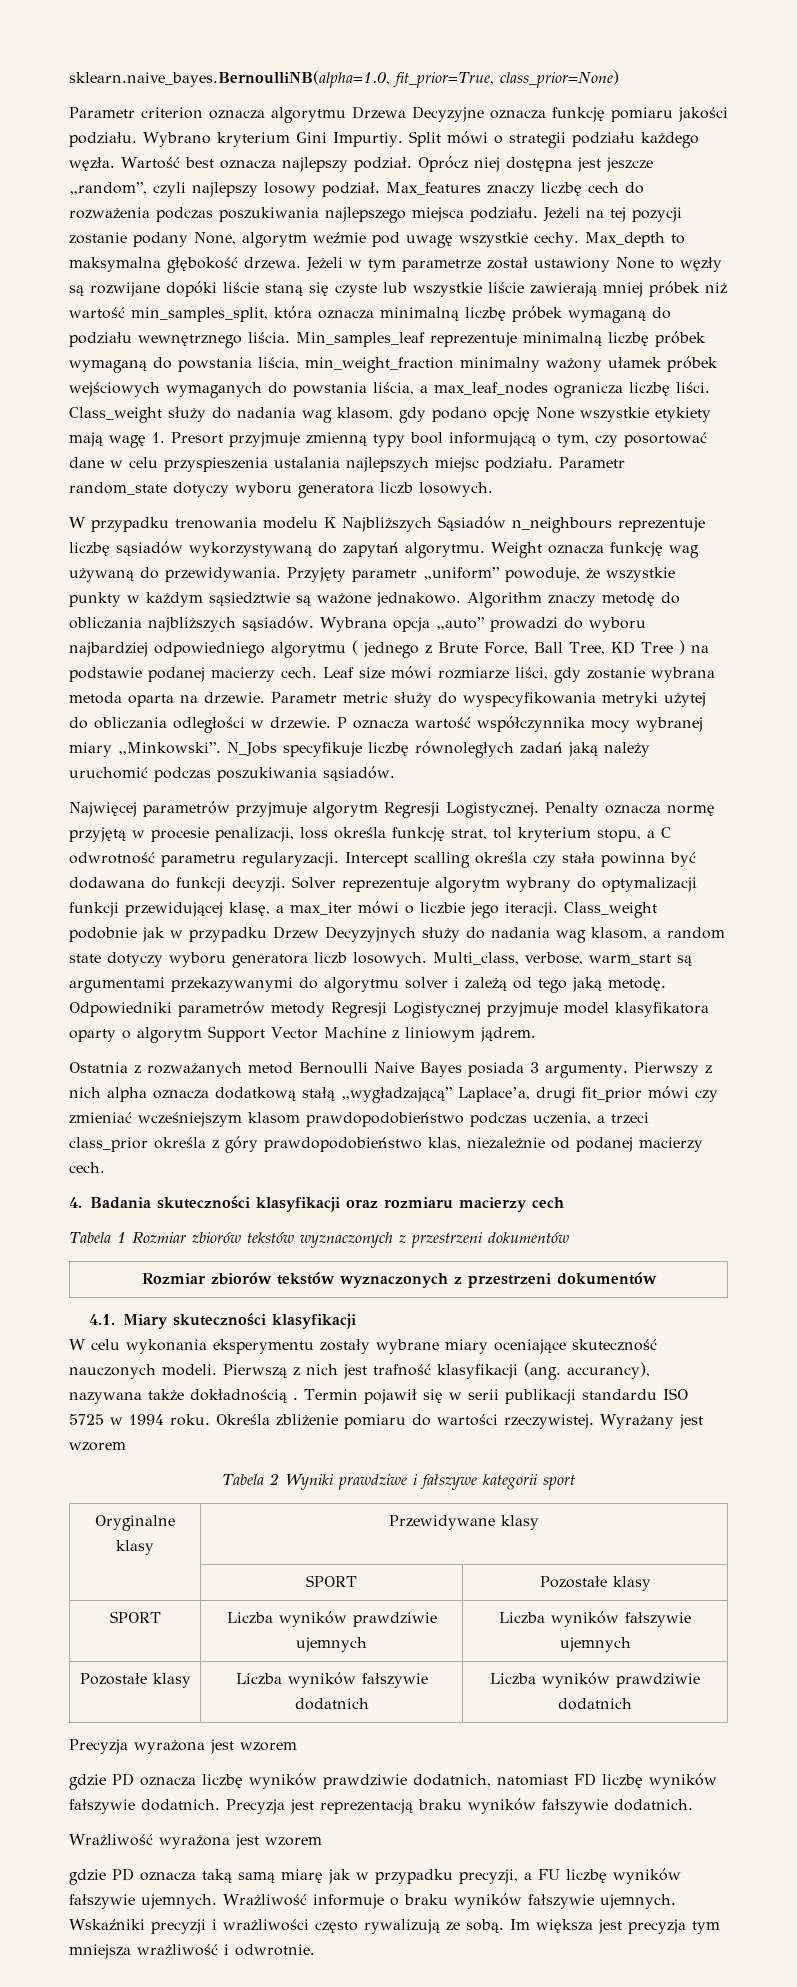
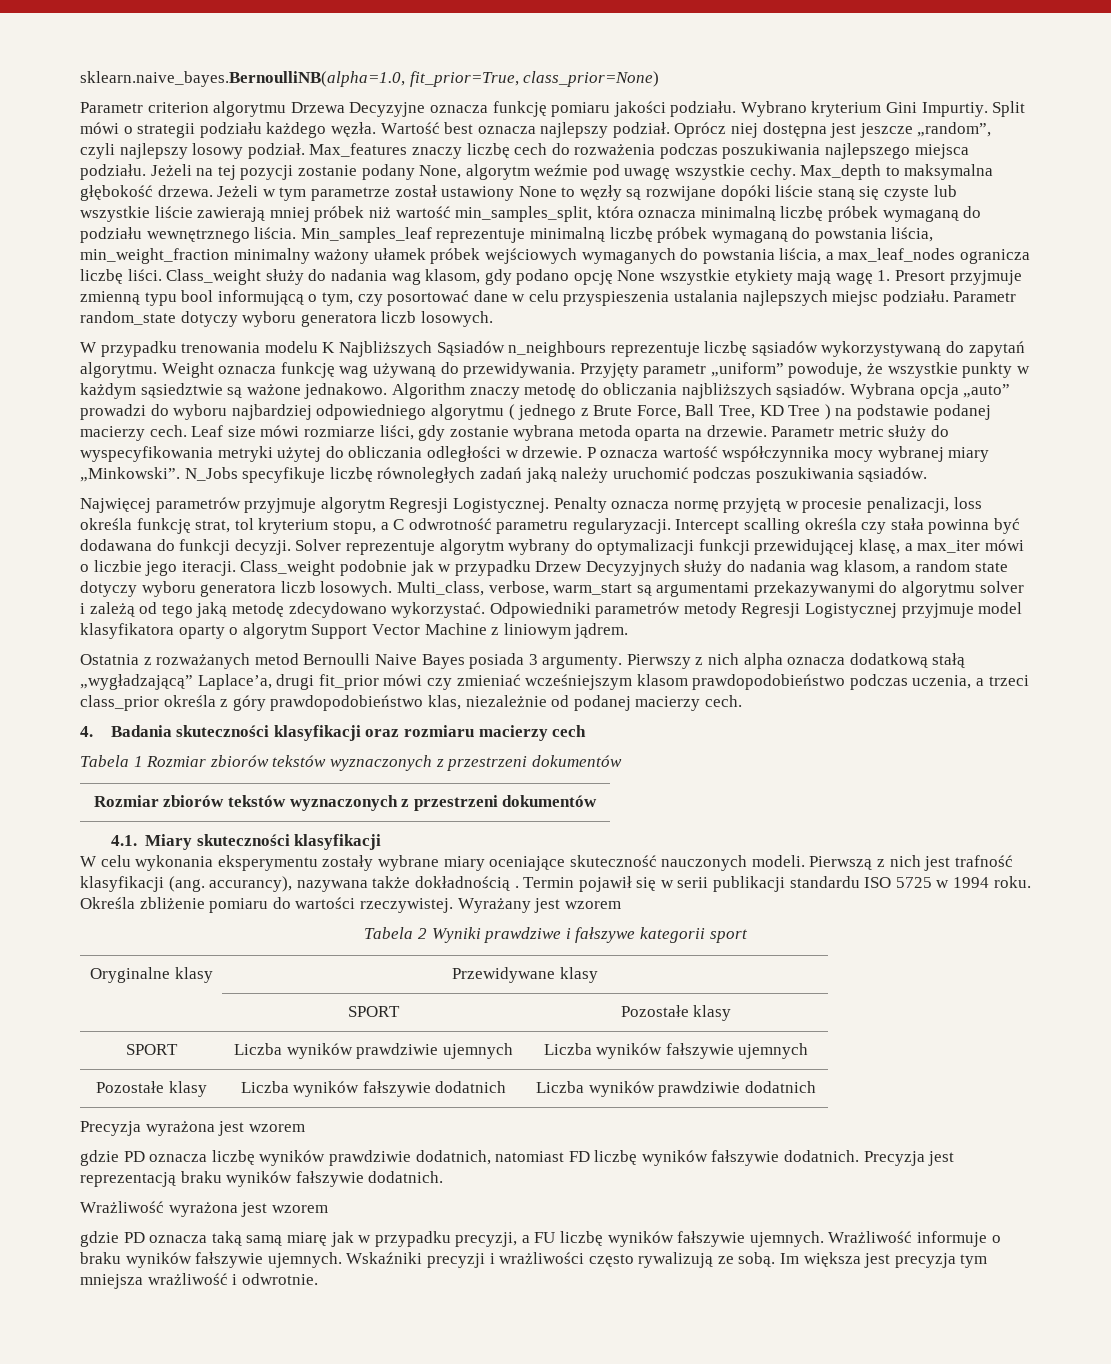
[209,110,265,119] oznacza -> (209, 107) none
[373,434,405,447] typy -> [144,292,177,306] typu
[608,977,666,991] metodę. -> [231,602,486,618] metodę zdecydowano wykorzystać.

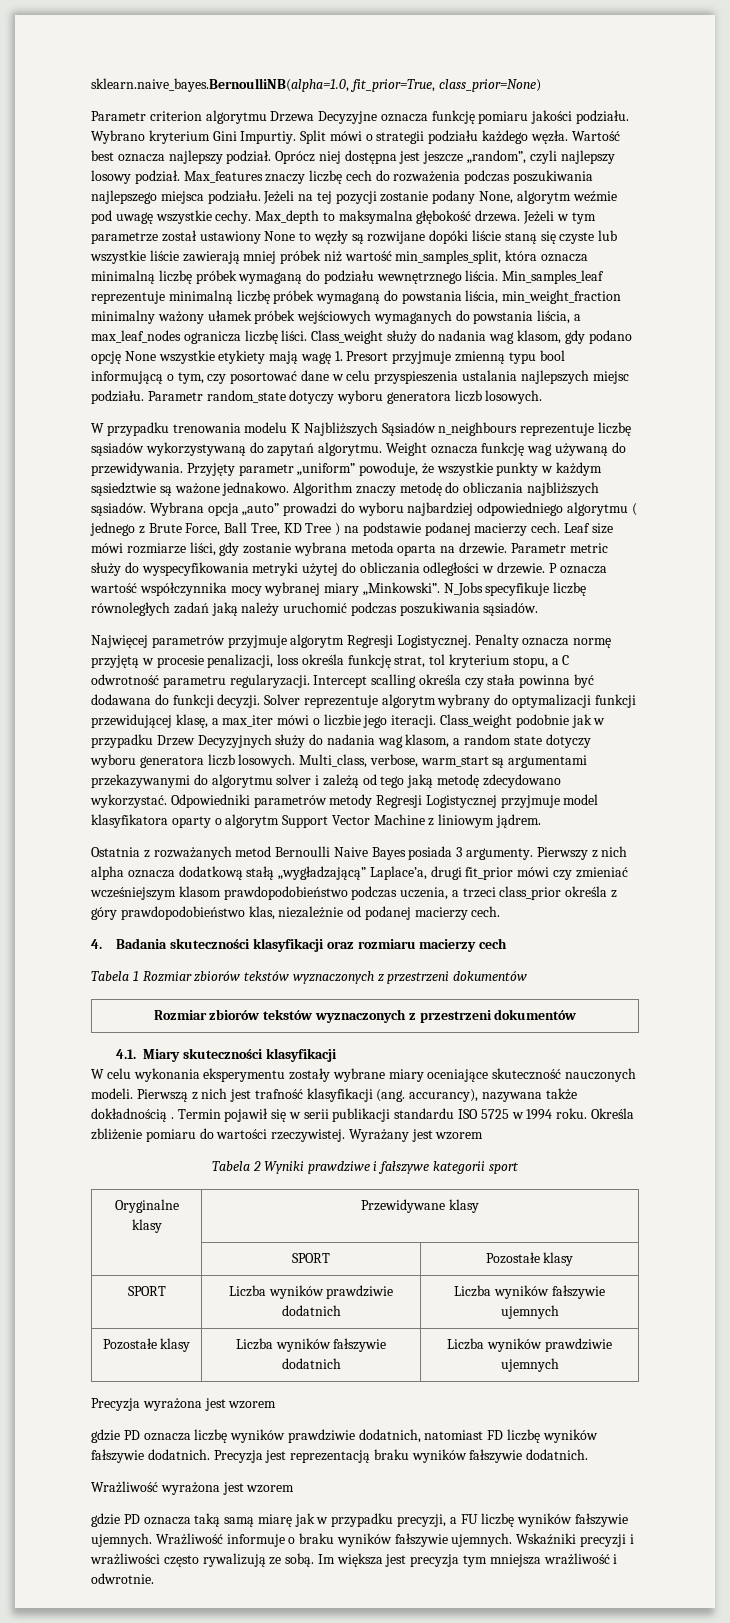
[442,1043,513,1059] ujemnych -> [281,1305,341,1316] dodatnich
[744,1081,816,1093] dodatnich -> [500,1358,559,1372] ujemnych

